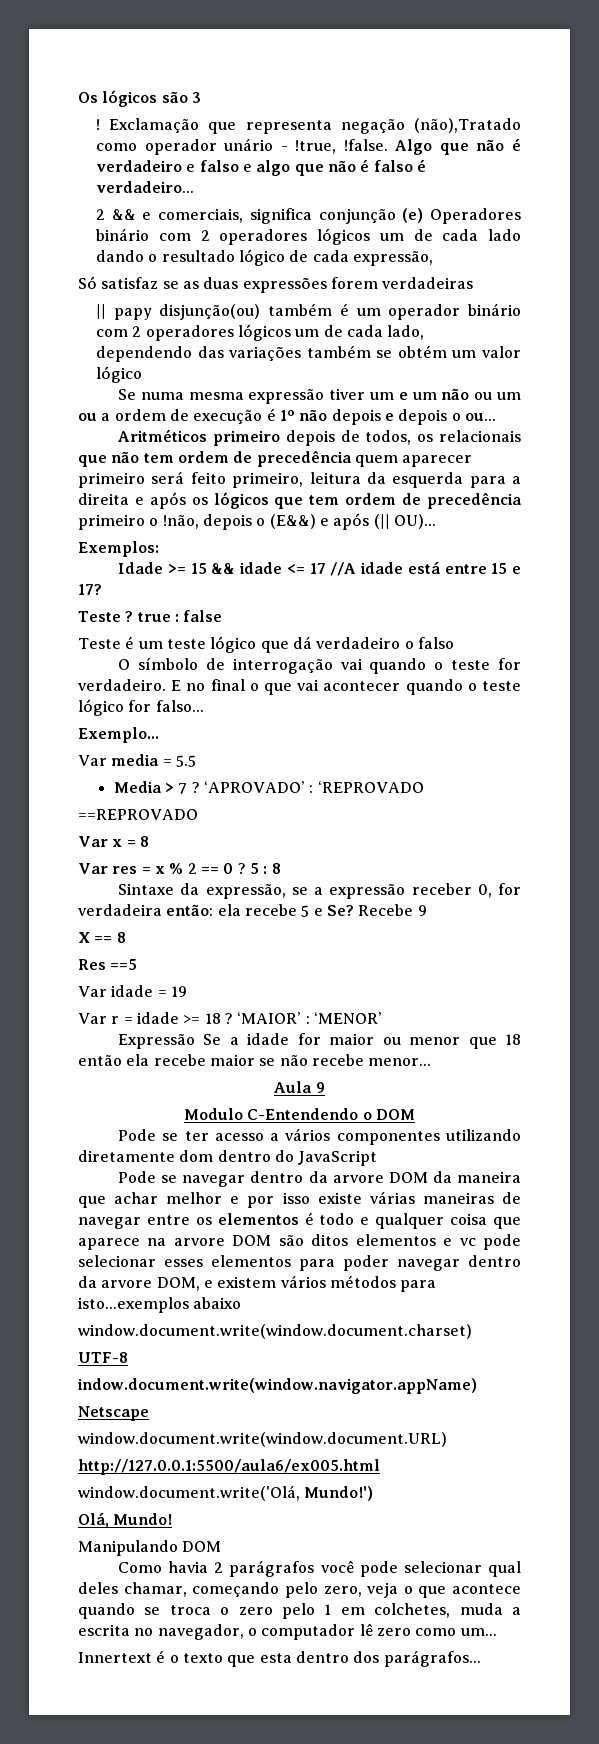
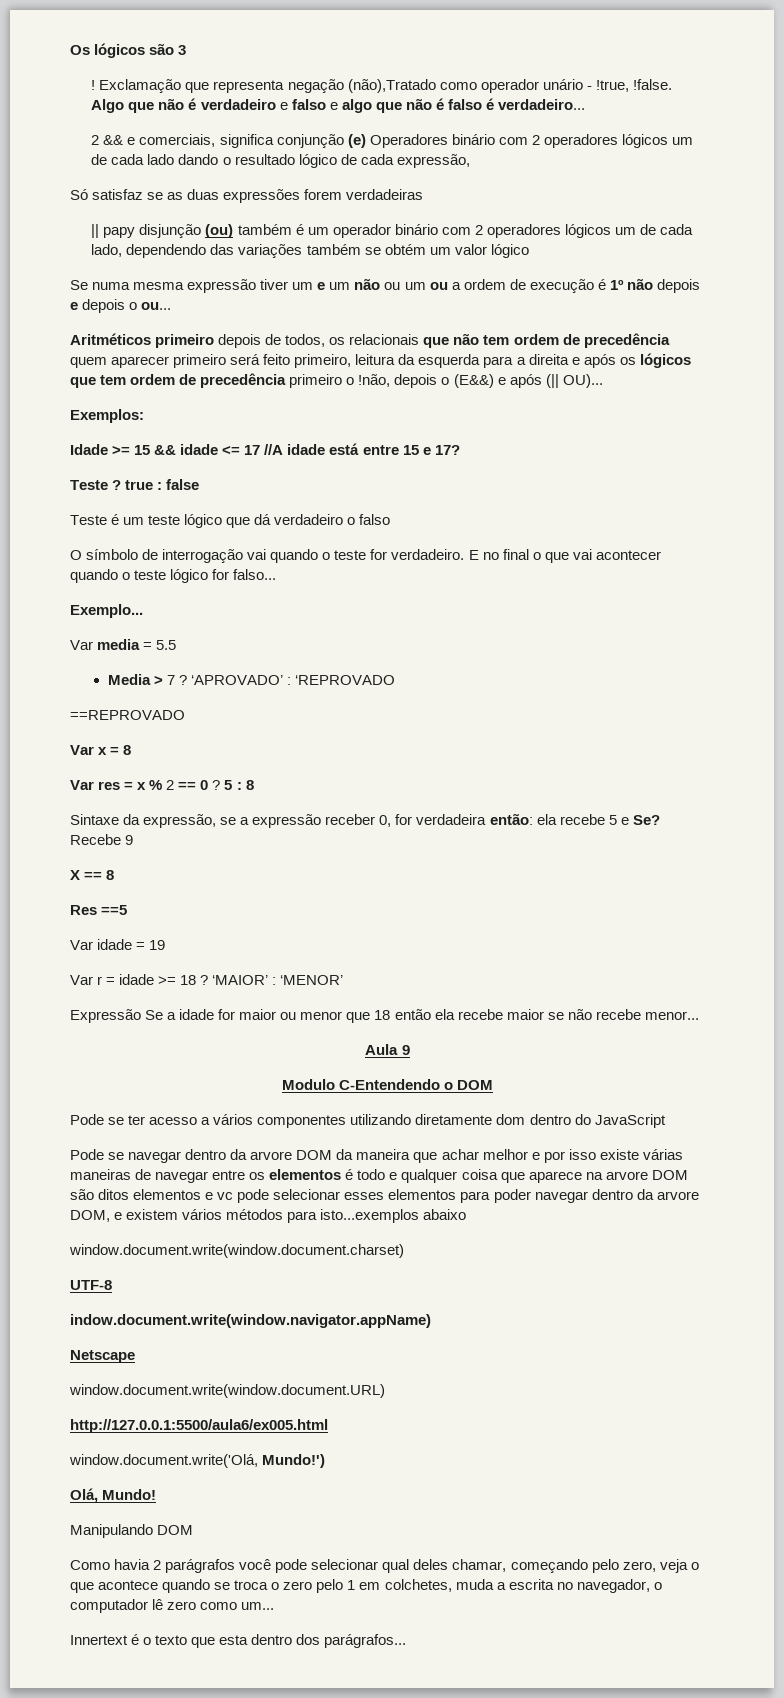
[159,304,261,320] disjunção(ou) -> [139,224,234,238] disjunção (ou)

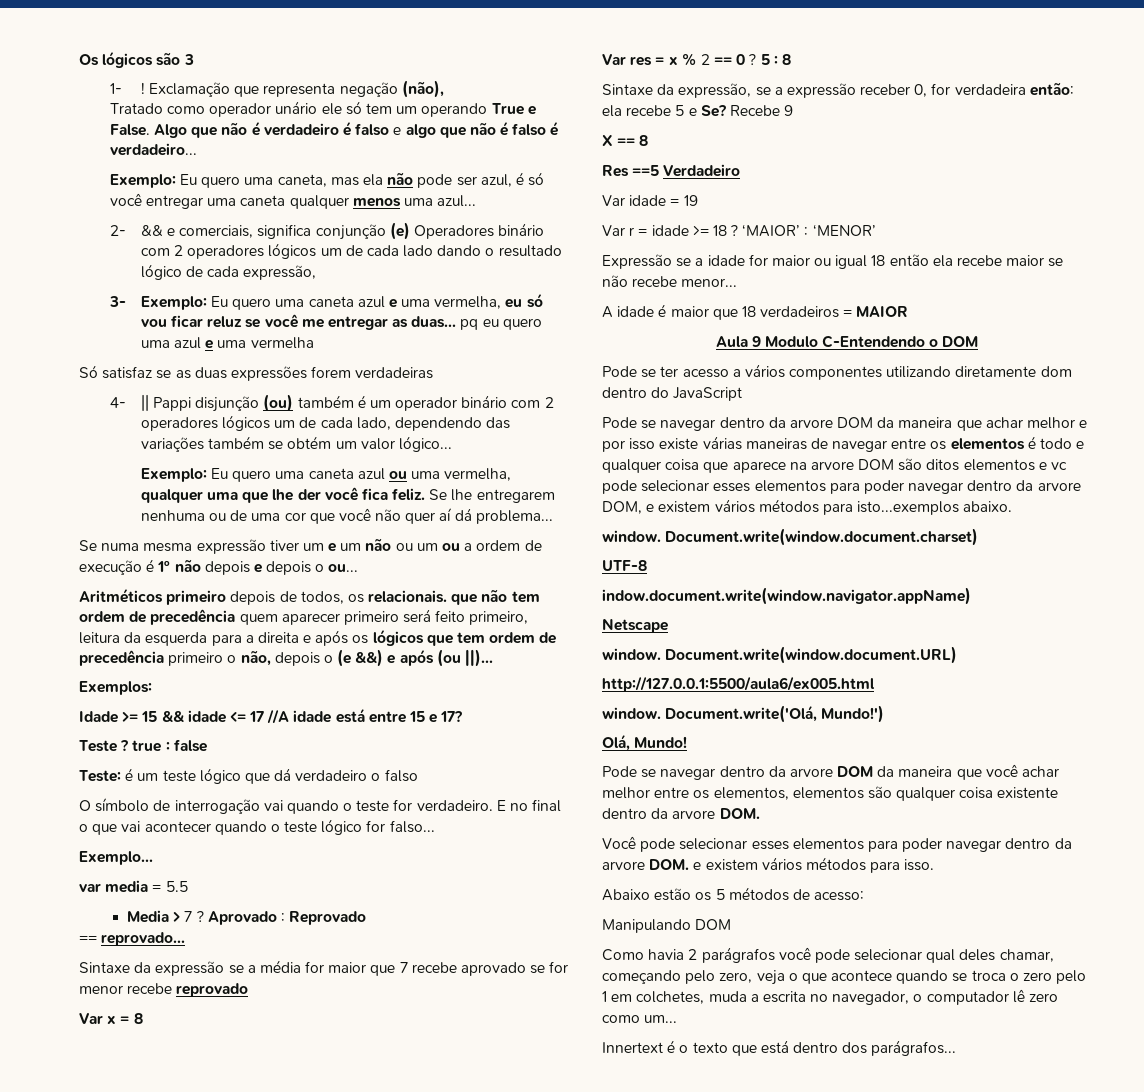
(187, 50) none -> [109,83,122,94] 1-
[347,79,436,93] (não),Tratado -> [401,80,444,98] [109,103,163,114] (não), // Tratado
[586,79,672,92] - !true, !false. -> [321,101,536,117] [109,124,150,136] ele só tem um operando True e False.
[279,102,288,110] e -> [343,121,352,136] é
[91,135,100,145] 2 -> [109,172,545,188] [109,193,477,209] [109,225,126,236] Exemplo: Eu quero uma caneta, mas ela não pode ser azul, é só você entregar uma caneta qualquer menos uma azul... // 2-
(470, 161) none -> [108,293,543,310] [140,314,542,330] [140,337,314,349] // 3- Exemplo: Eu quero uma caneta azul e uma vermelha, eu só vou ficar reluz se você me entregar as duas... pq eu quero uma azul e uma vermelha
[91,224,136,238] || papy -> [109,394,191,411] 4- || Pappi
[490,244,529,258] lógico -> [398,436,452,452] [140,468,512,482] [140,487,555,503] [140,508,553,524] lógico... // Exemplo: Eu quero uma caneta azul ou uma vermelha, qualquer uma que lhe der você fica feliz. Se lhe entregarem nenhuma ou de uma cor que você não quer aí dá problema...
[349,334,420,345] relacionais -> [368,590,448,603] relacionais.
[358,374,603,388] !não, depois o (E&&) e após (|| OU)... -> [240,649,494,667] não, depois o (e &&) e após (ou ||)...
[70,515,107,525] Teste -> [79,770,121,782] Teste:
[70,640,93,650] Var -> [79,883,101,892] var
[191,675,396,685] [70,710,185,720] ‘APROVADO’ : ‘REPROVADO // ==REPROVADO -> [207,911,367,925] [79,932,186,946] [79,960,569,976] [79,983,249,997] Aprovado : Reprovado // == reprovado... // Sintaxe da expressão se a média for maior que 7 recebe aprovado se for menor recebe reprovado
(128, 910) none -> [663,164,741,177] Verdadeiro
[145,1010,164,1020] Se -> [676,258,692,267] se
[300,1011,371,1023] menor que -> [835,255,868,269] igual
(699, 1015) none -> [602,304,909,320] // A idade é maior que 18 verdadeiros = MAIOR
(410, 1050) // -> (761, 341) none
[423,1209,467,1220] [69,1244,404,1258] abaixo // window.document.write(window.document.charset) -> [963,501,1013,512] [602,528,979,546] abaixo. // window. Document.write(window.document.charset)
[69,1384,385,1398] window.document.write(window.document.URL) -> [602,646,958,664] window. Document.write(window.document.URL)
[69,1454,258,1468] window.document.write('Olá, -> [602,705,818,723] window. Document.write('Olá,
(157, 1494) none -> [602,764,1060,780] [602,786,1059,801] [602,808,760,819] [602,836,1072,852] [602,857,935,873] [602,887,865,901] // Pode se navegar dentro da arvore DOM da maneira que você achar melhor entre os elementos, elementos são qualquer coisa existente dentro da arvore DOM. // Você pode selecionar esses elementos para poder navegar dentro da arvore DOM. e existem vários métodos para isso. // Abaixo estão os 5 métodos de acesso:
[219,1635,249,1645] esta -> [760,1040,789,1054] está

